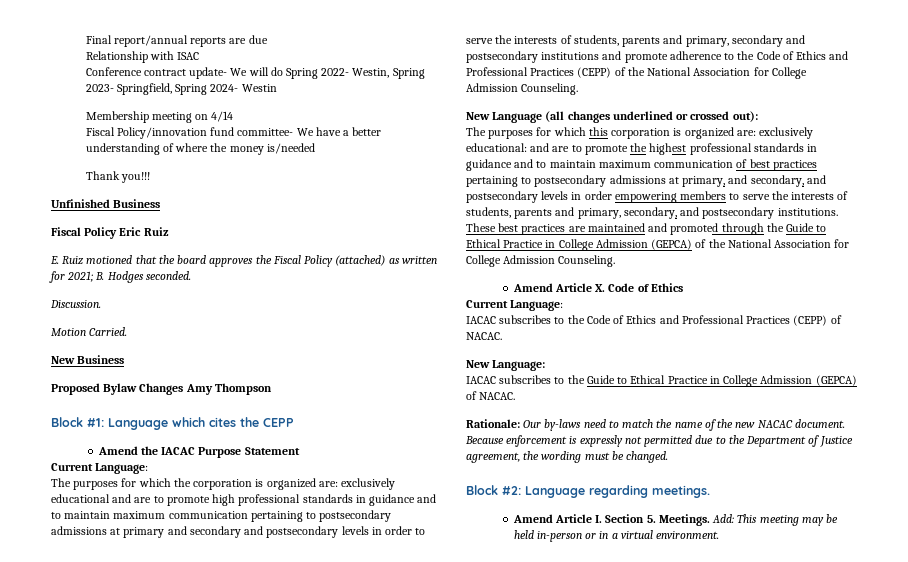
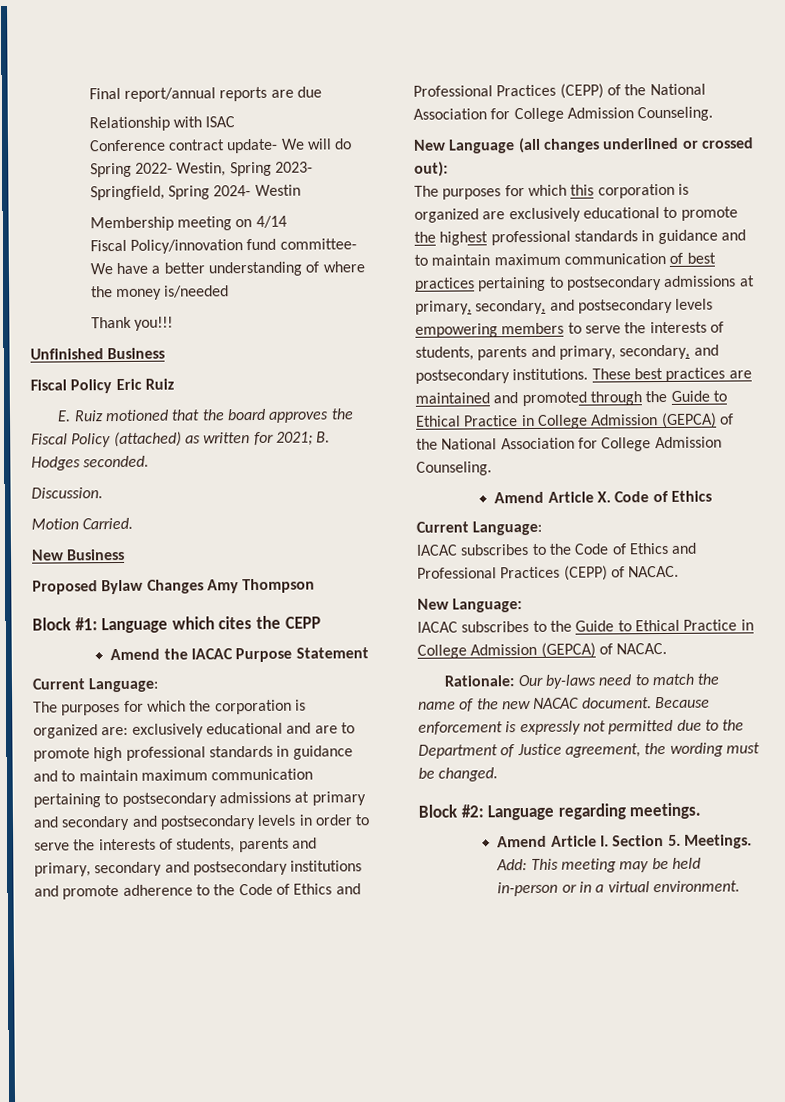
[736,127,814,139] [466,143,570,152] are: exclusively educational: and are -> [482,207,660,223] are exclusively educational
[728,175,748,184] and -> (472, 307) none
[571,191,612,200] in order -> (714, 304) none

